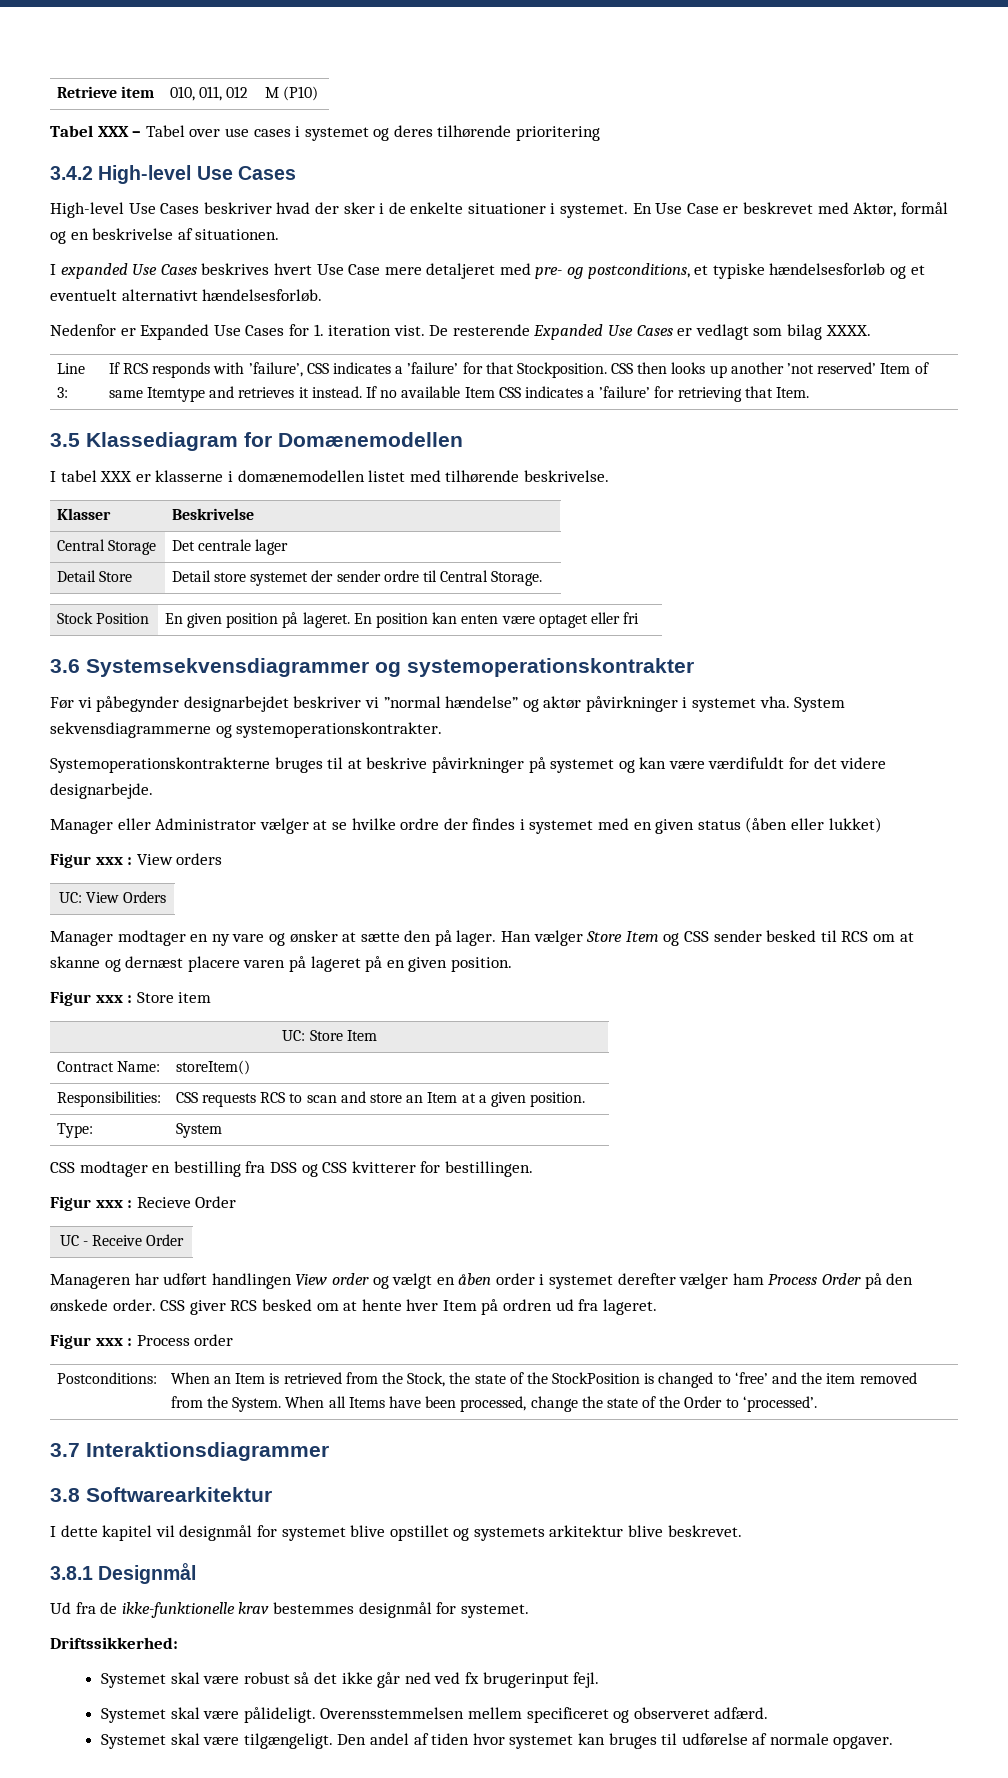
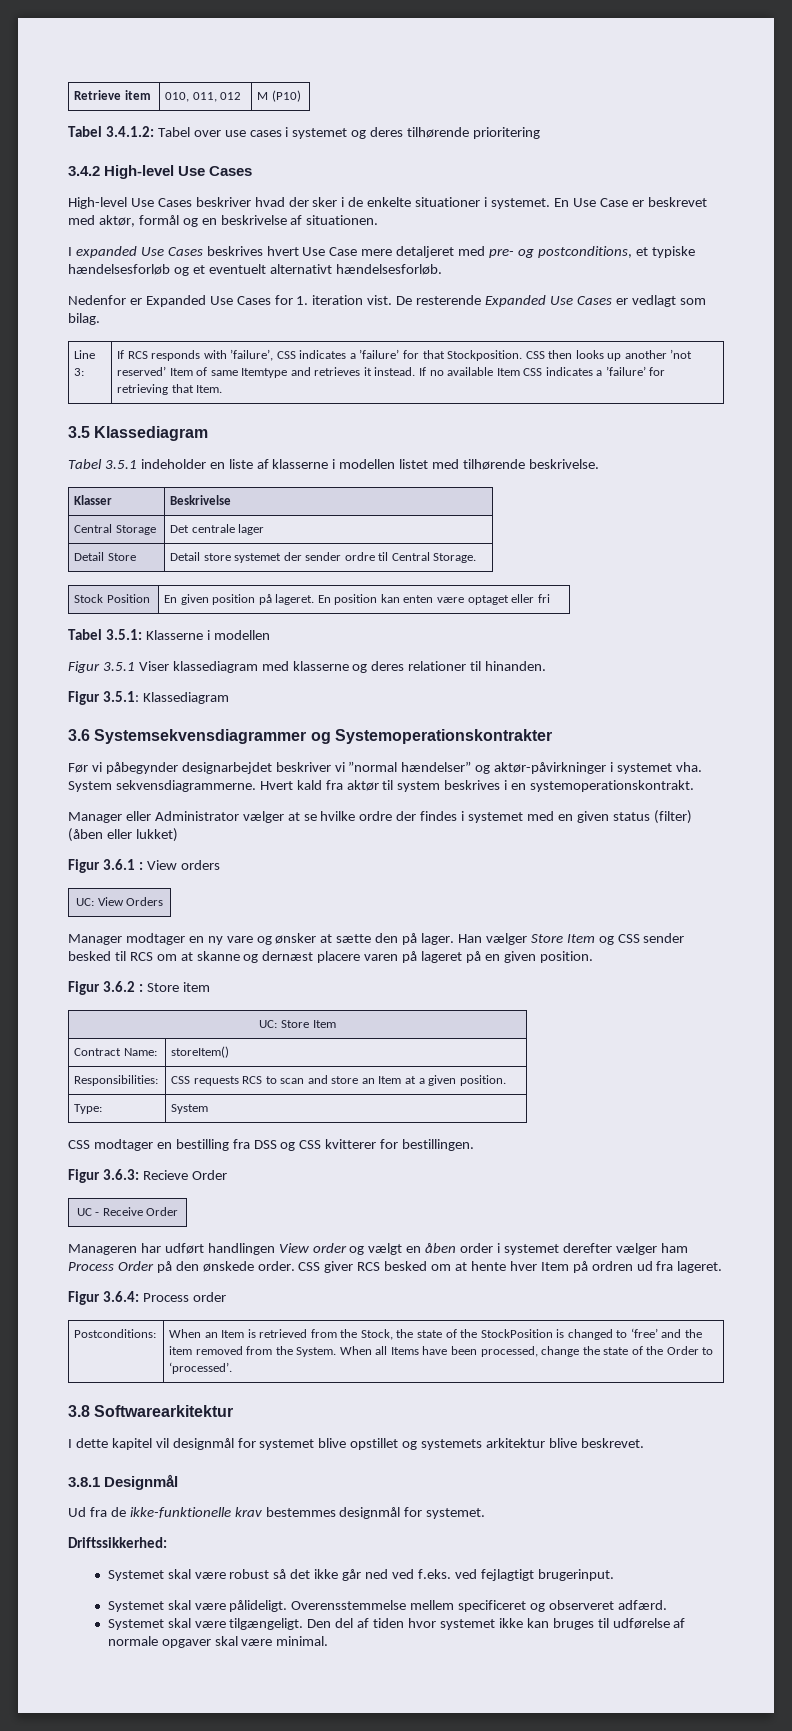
[97,126,142,137] XXX – -> [105,126,154,137] 3.4.1.2:
[853,202,897,217] Aktør, -> [98,215,135,227] aktør,
[787,324,871,340] bilag XXXX. -> [68,313,100,325] bilag.
[244,432,463,447] [50,470,151,482] for Domænemodellen // I tabel XXX er -> [68,459,269,469] // Tabel 3.5.1 indeholder en liste af
[237,470,365,482] domænemodellen -> [339,459,396,469] modellen
(640, 618) none -> [68,629,270,640] [68,661,547,673] [68,691,229,705] // Tabel 3.5.1: Klasserne i modellen // Figur 3.5.1 Viser klassediagram med klasserne og deres relationer til hinanden. // Figur 3.5.1: Klassediagram
[407,658,694,677] systemoperationskontrakter -> [334,729,552,744] Systemoperationskontrakter
[445,696,846,712] [50,722,443,738] [50,757,887,773] [50,783,153,799] hændelse” og aktør påvirkninger i systemet vha. System sekvensdiagrammerne og systemoperationskontrakter. // Systemoperationskontrakterne bruges til at beskrive påvirkninger på systemet og kan være værdifuldt for det videre designarbejde. -> [401,761,702,774] [68,780,695,792] hændelser” og aktør-påvirkninger i systemet vha. System sekvensdiagrammerne. Hvert kald fra aktør til system beskrives i en systemoperationskontrakt.
(741, 825) none -> [653,810,692,824] (filter)
[95,857,123,865] xxx -> [102,859,135,870] 3.6.1
[95,995,123,1003] xxx -> [102,981,135,992] 3.6.2
[95,1200,133,1208] xxx : -> [102,1169,139,1180] 3.6.3:
[95,1338,133,1346] xxx : -> [102,1291,139,1302] 3.6.4:
[50,1442,329,1461] // 3.7 Interaktionsdiagrammer -> (233, 1368) none
[464,1672,600,1688] fx brugerinput fejl. -> [417,1569,614,1581] f.eks. ved fejlagtigt brugerinput.
[320,1707,465,1719] Overensstemmelsen -> [291,1600,407,1610] Overensstemmelse
[369,1733,409,1745] andel -> [335,1618,354,1628] del
(574, 1742) none -> [498,1618,523,1628] ikke
[833,1736,894,1749] opgaver. -> [161,1636,329,1648] opgaver skal være minimal.

